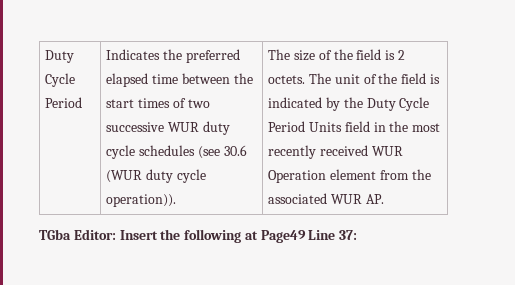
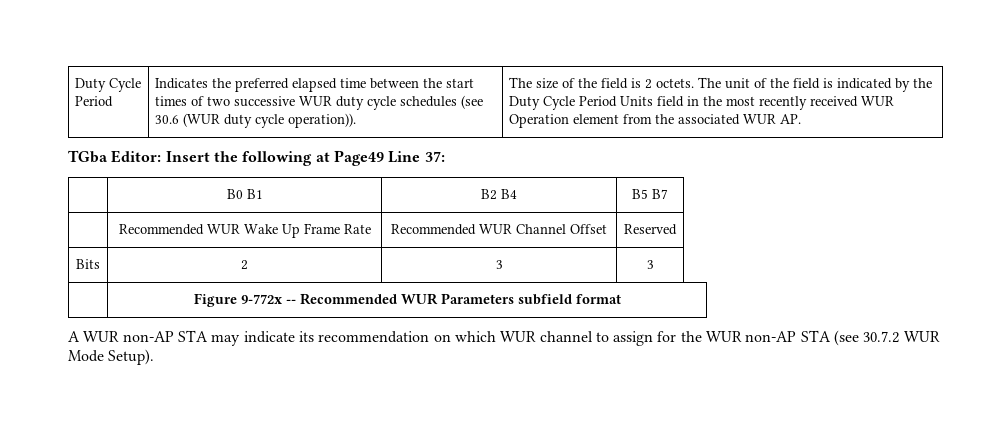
(358, 235) none -> [226,189,263,199] [480,189,517,200] [632,189,668,199] [118,223,371,238] [390,224,607,235] [624,224,677,235] [76,259,100,269] [241,260,248,270] [495,260,503,269] [646,260,654,269] [193,293,621,307] [68,330,940,346] [68,349,155,365] // | B0 B1 | B2 B4 | B5 B7 // | Recommended WUR Wake Up Frame Rate | Recommended WUR Channel Offset | Reserved // Bits | 2 | 3 | 3 // | Figure 9-772x -- Recommended WUR Parameters subfield format // A WUR non-AP STA may indicate its recommendation on which WUR channel to assign for the WUR non-AP STA (see 30.7.2 WUR Mode Setup).

